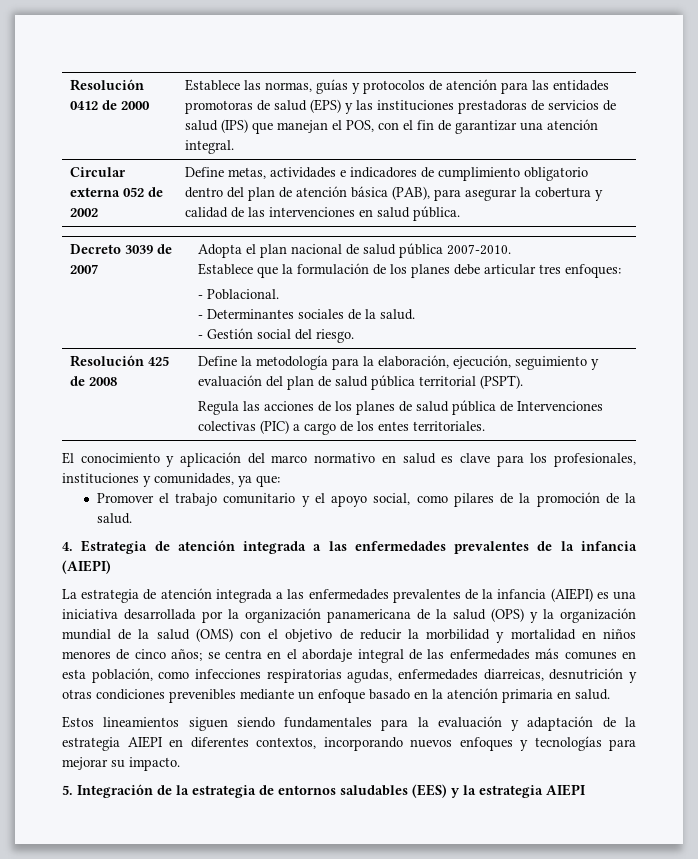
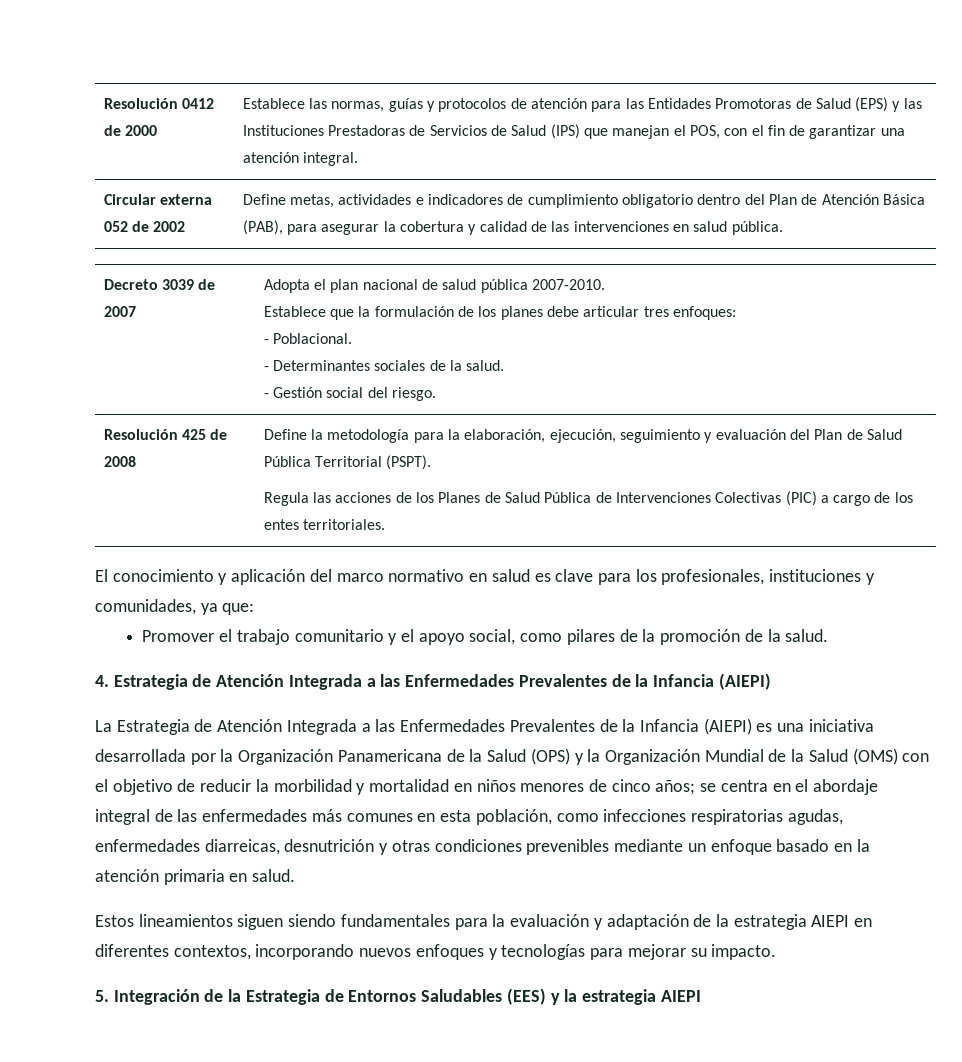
[552,80,609,91] [184,99,616,114] [184,120,218,131] entidades promotoras de salud (EPS) y las instituciones prestadoras de servicios de salud -> [647,97,922,112] [242,125,547,136] Entidades Promotoras de Salud (EPS) y las Instituciones Prestadoras de Servicios de Salud
[247,186,388,201] plan de atención básica -> [768,194,925,205] Plan de Atención Básica
[286,375,476,390] plan de salud pública territorial -> [814,429,902,440] [263,456,382,467] Plan de Salud Pública Territorial
[355,400,496,415] planes de salud pública -> [438,492,592,503] Planes de Salud Pública
[197,421,256,431] colectivas -> [715,492,782,503] Colectivas
[177,540,637,554] atención integrada a las enfermedades prevalentes de la infancia -> [216,674,714,690] Atención Integrada a las Enfermedades Prevalentes de la Infancia
[81,588,547,603] estrategia de atención integrada a las enfermedades prevalentes de la infancia -> [116,719,699,735] Estrategia de Atención Integrada a las Enfermedades Prevalentes de la Infancia
[245,608,486,623] organización panamericana de la salud -> [238,749,527,765] Organización Panamericana de la Salud
[560,608,636,623] [62,629,190,640] organización mundial de la salud -> [604,749,848,765] Organización Mundial de la Salud
[192,785,408,798] estrategia de entornos saludables -> [245,989,503,1005] Estrategia de Entornos Saludables

